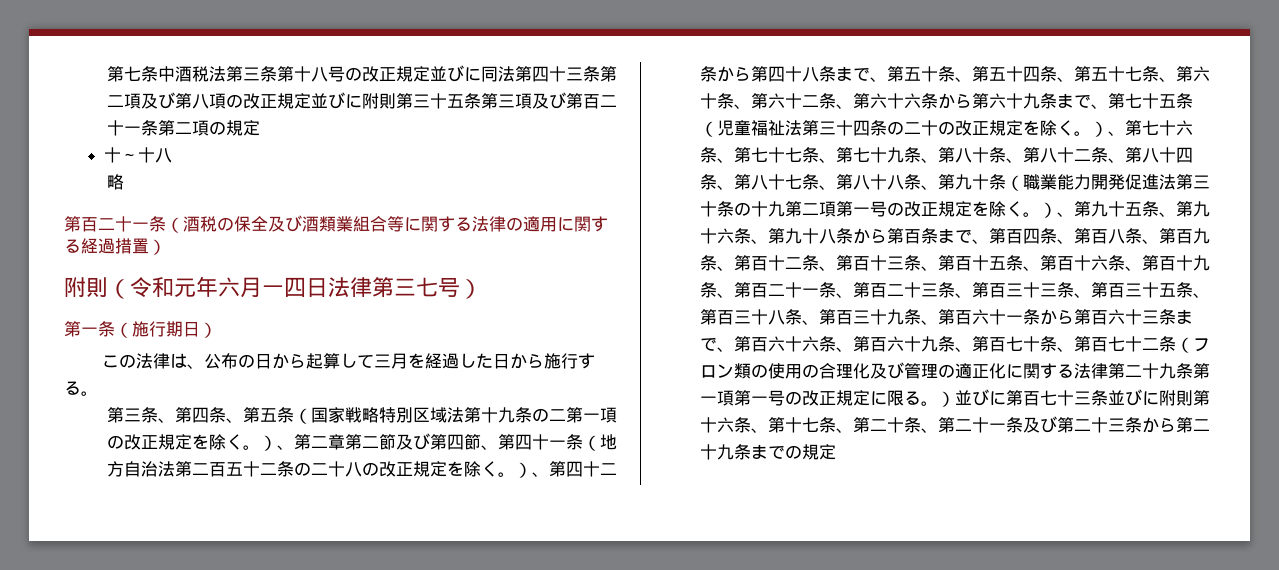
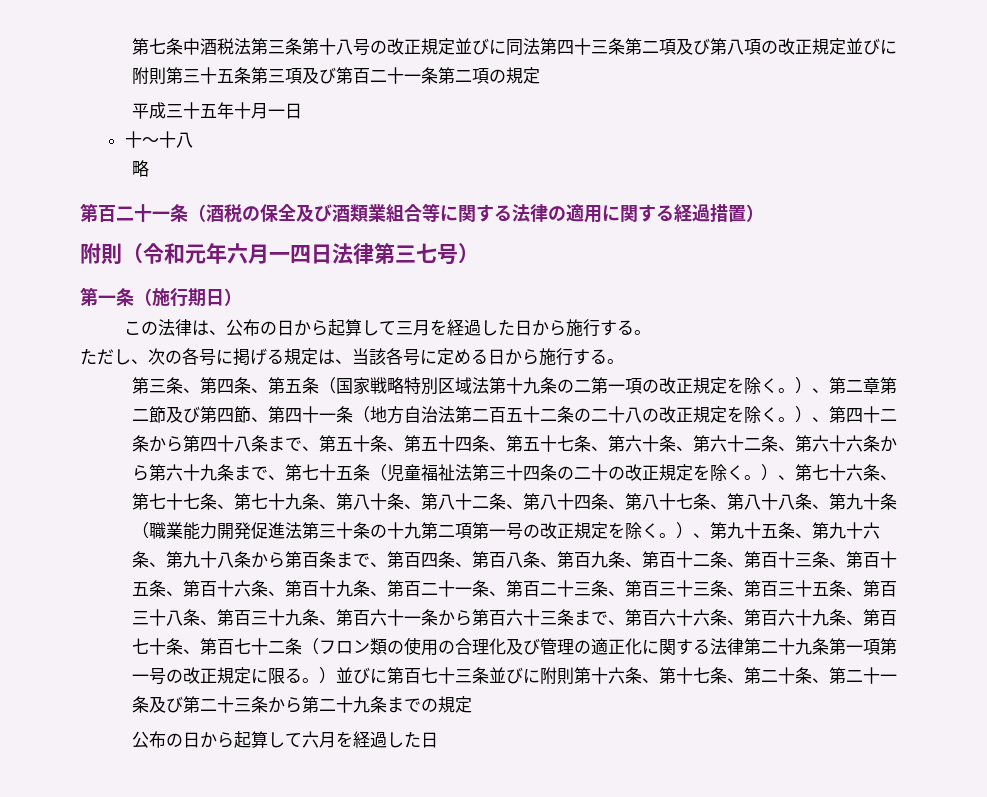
(260, 128) none -> [131,102,302,119] // 平成三十五年十月一日
(98, 393) none -> [80,348,624,366] // ただし、次の各号に掲げる規定は、当該各号に定める日から施行する。
(836, 452) none -> [131,731,438,748] // 公布の日から起算して六月を経過した日

